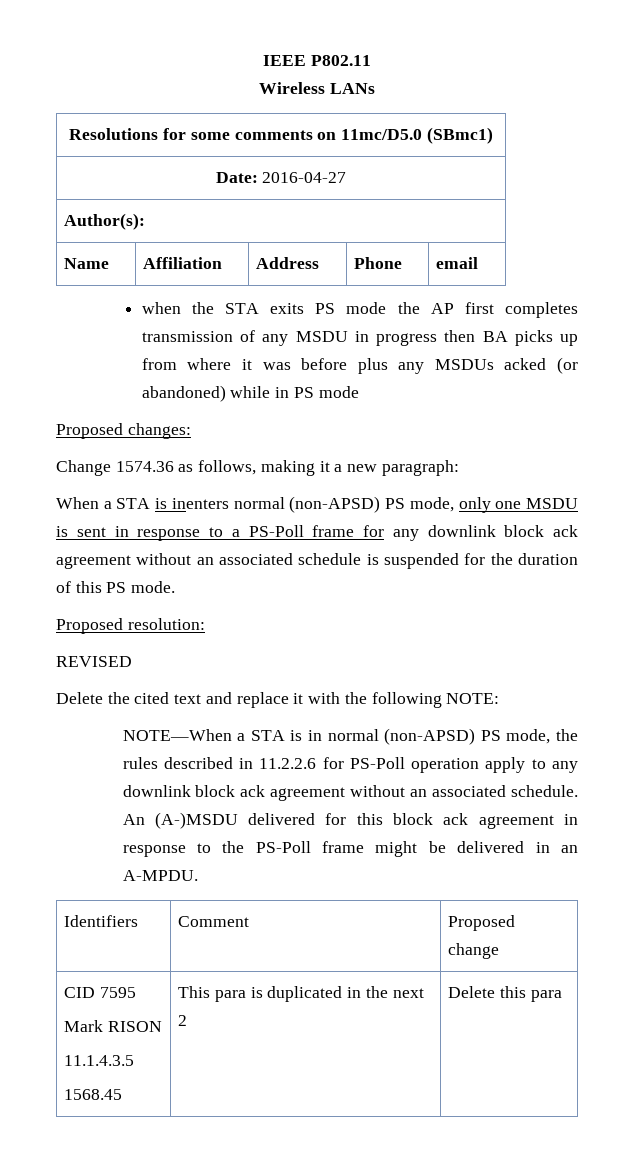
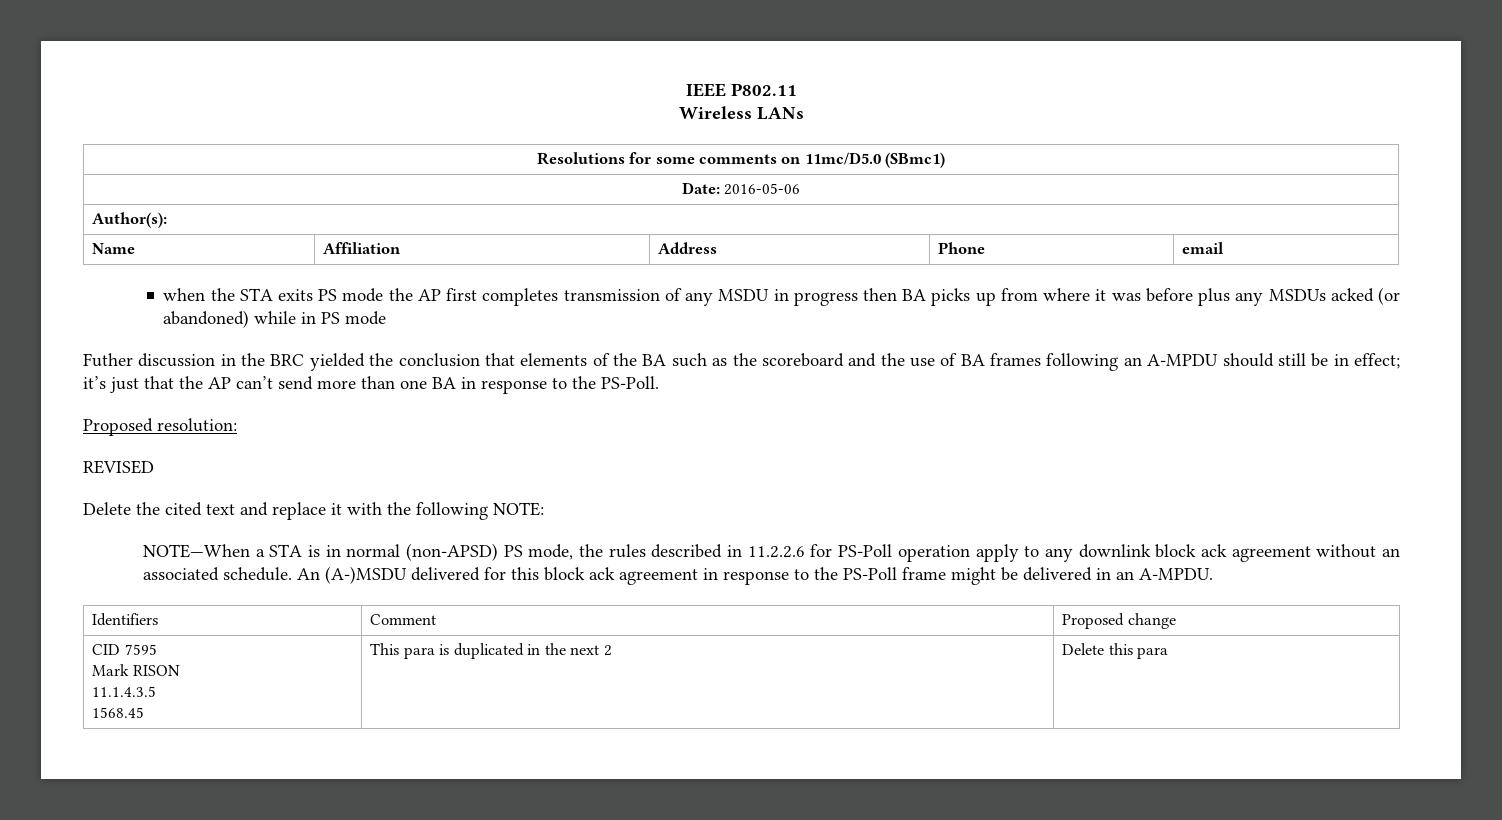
[262,172,347,183] 2016-04-27 -> [724,183,801,195] 2016-05-06
[56,423,191,439] [56,460,459,476] [56,496,578,513] [56,525,578,541] [56,553,578,569] [56,581,176,593] Proposed changes: // Change 1574.36 as follows, making it a new paragraph: // When a STA is inenters normal (non-APSD) PS mode, only one MSDU is sent in response to a PS-Poll frame for any downlink block ack agreement without an associated schedule is suspended for the duration of this PS mode. -> [83,353,1400,371] [83,376,659,394] Futher discussion in the BRC yielded the conclusion that elements of the BA such as the scoreboard and the use of BA frames following an A-MPDU should still be in effect; it’s just that the AP can’t send more than one BA in response to the PS-Poll.

